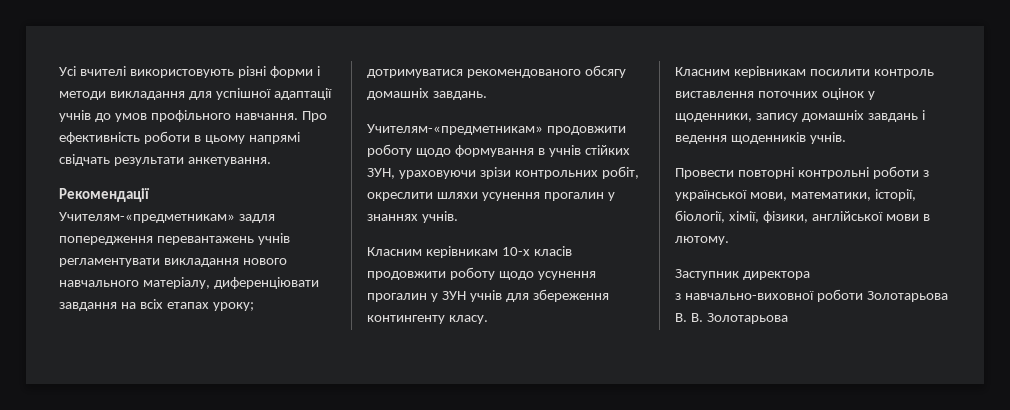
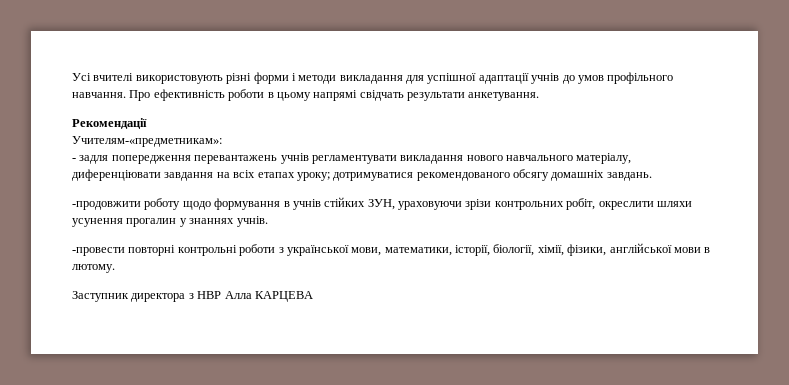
[59,212,235,223] Учителям-«предметникам» -> [72,136,222,147] [72,158,76,161] Учителям-«предметникам»: // -
[367,124,626,135] Учителям-«предметникам» продовжити -> [72,201,141,210] -продовжити
[367,246,572,258] [367,267,596,280] [367,289,609,302] [367,315,488,324] [675,66,934,78] [675,88,875,100] [675,110,925,122] [675,132,846,144] [675,168,734,179] Класним керівникам 10-х класів продовжити роботу щодо усунення прогалин у ЗУН учнів для збереження контингенту класу. // Класним керівникам посилити контроль виставлення поточних оцінок у щоденники, запису домашніх завдань і ведення щоденників учнів. // Провести -> [72,247,125,256] -провести
[675,289,948,302] [675,313,788,324] // з навчально-виховної роботи Золотарьова В. В. Золотарьова -> [188,291,313,302] з НВР Алла КАРЦЕВА

